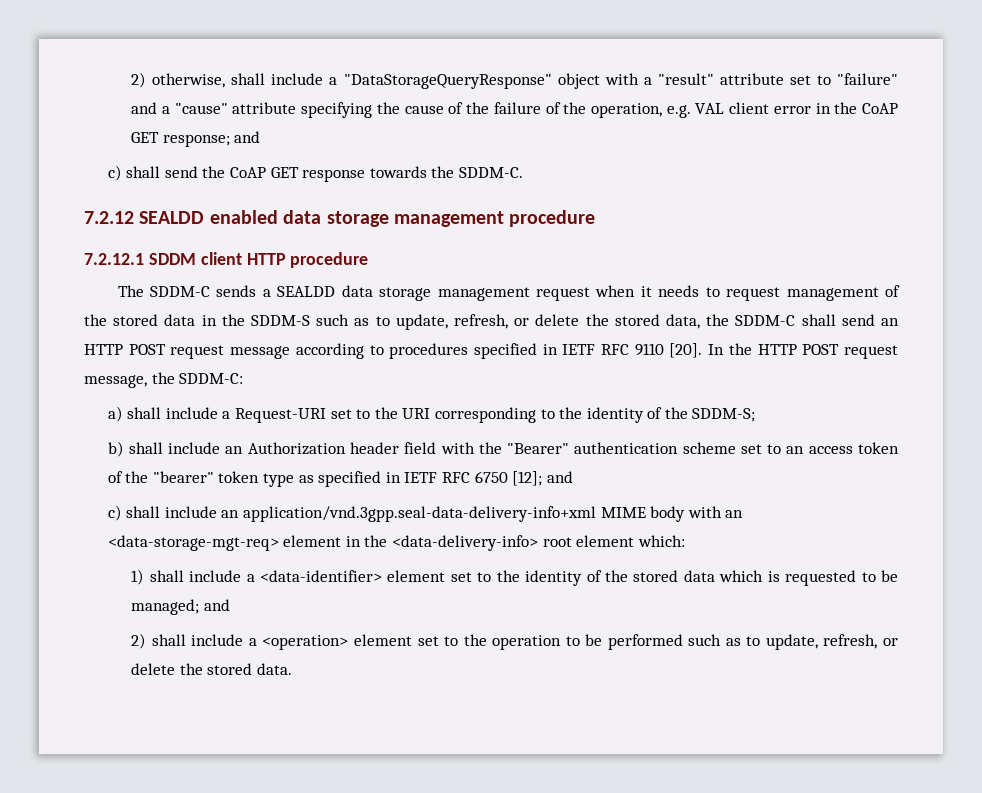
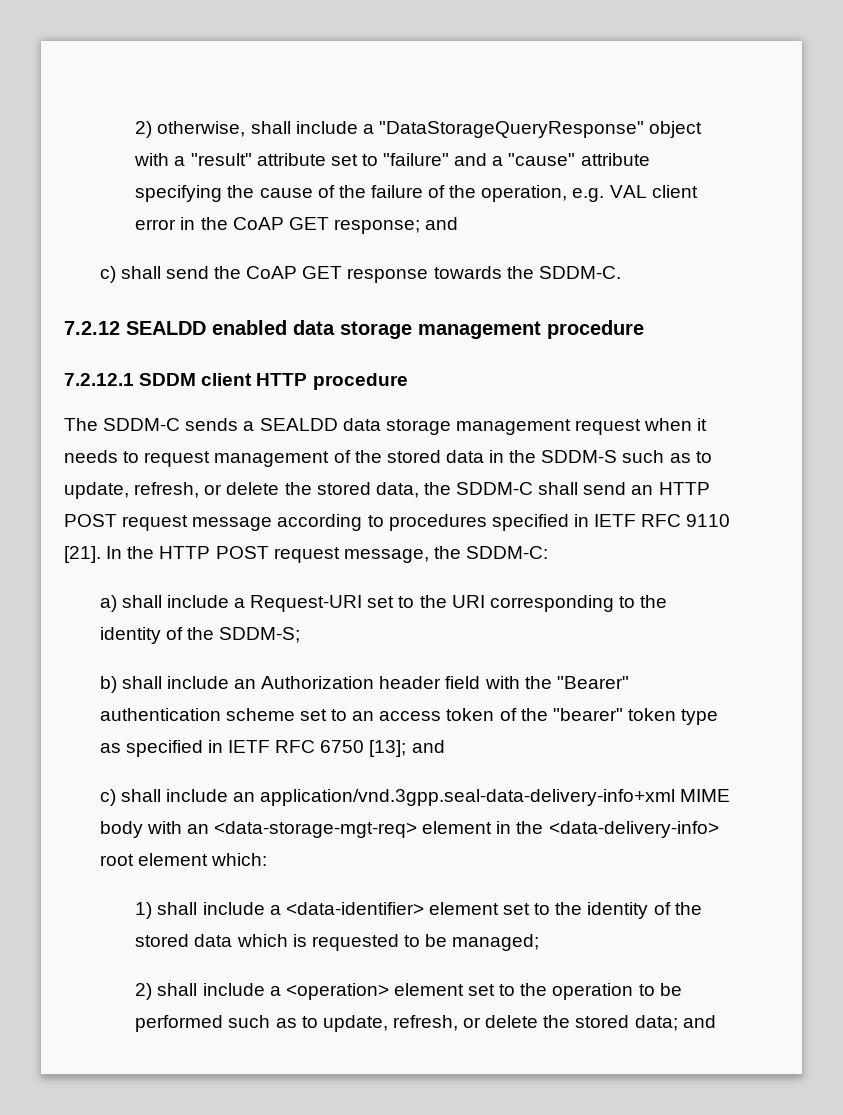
[669,343,703,358] [20]. -> [64,546,101,563] [21].
[512,471,543,486] [12]; -> [369,740,407,757] [13];
[203,599,230,611] and -> (540, 942) none
[257,663,293,675] data. -> [634,1015,716,1031] data; and

